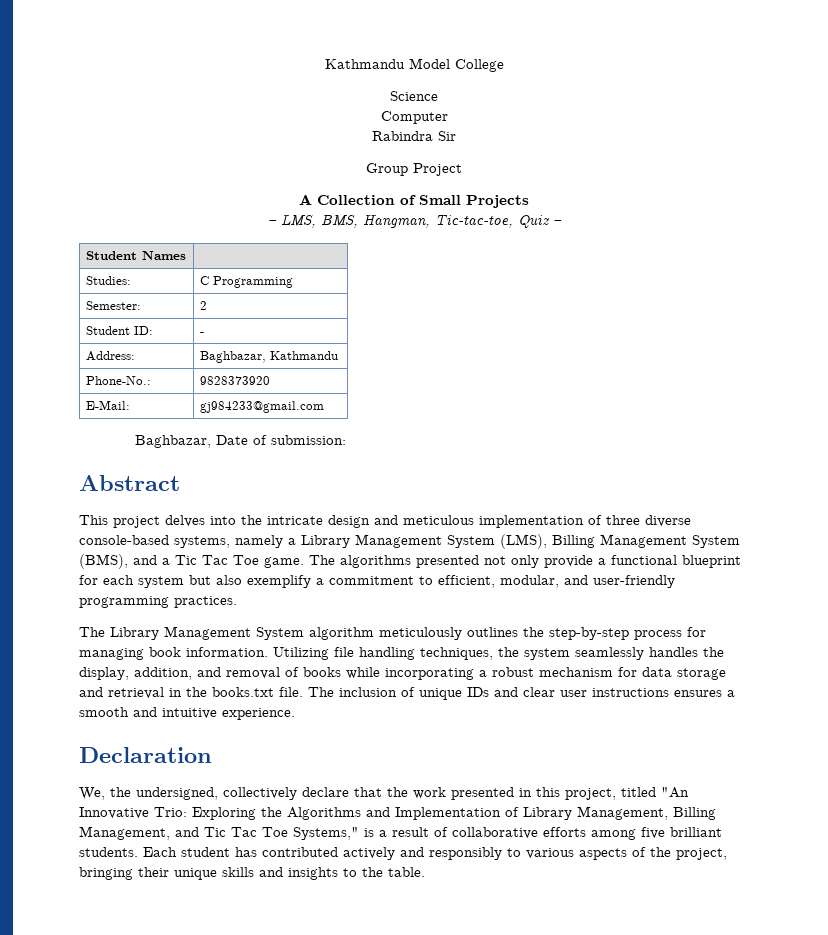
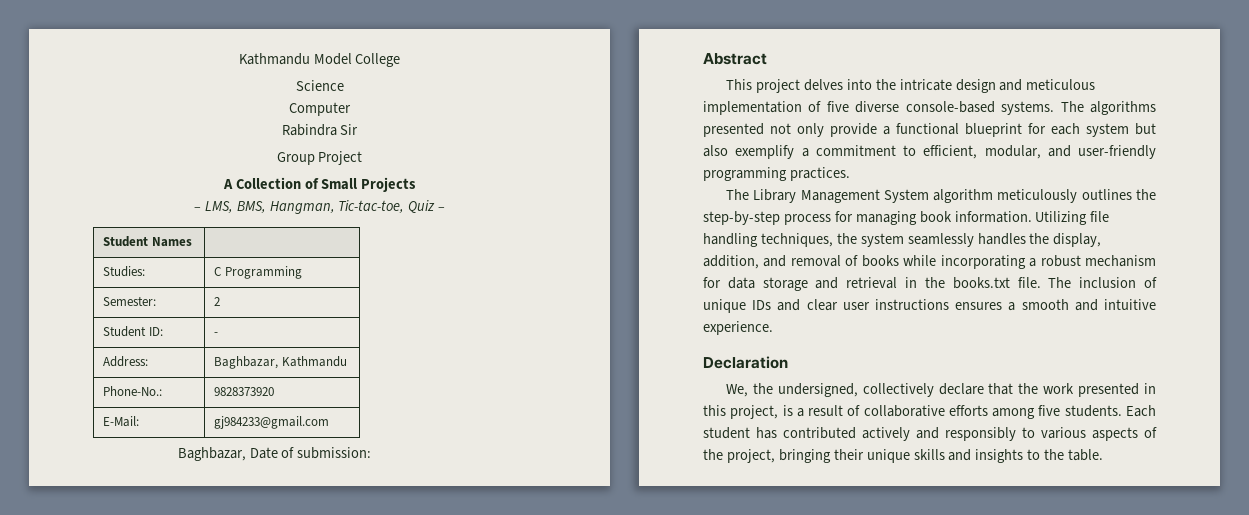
[606,515,640,525] three -> [826,101,849,112] five
[174,534,740,549] [79,554,304,569] systems, namely a Library Management System (LMS), Billing Management System (BMS), and a Tic Tac Toe game. -> [1001,101,1055,115] systems.
[621,787,689,798] [79,806,716,820] [79,826,359,840] titled "An Innovative Trio: Exploring the Algorithms and Implementation of Library Management, Billing Management, and Tic Tac Toe Systems," -> (779, 412) none
[670,827,722,837] brilliant -> (1061, 410) none

